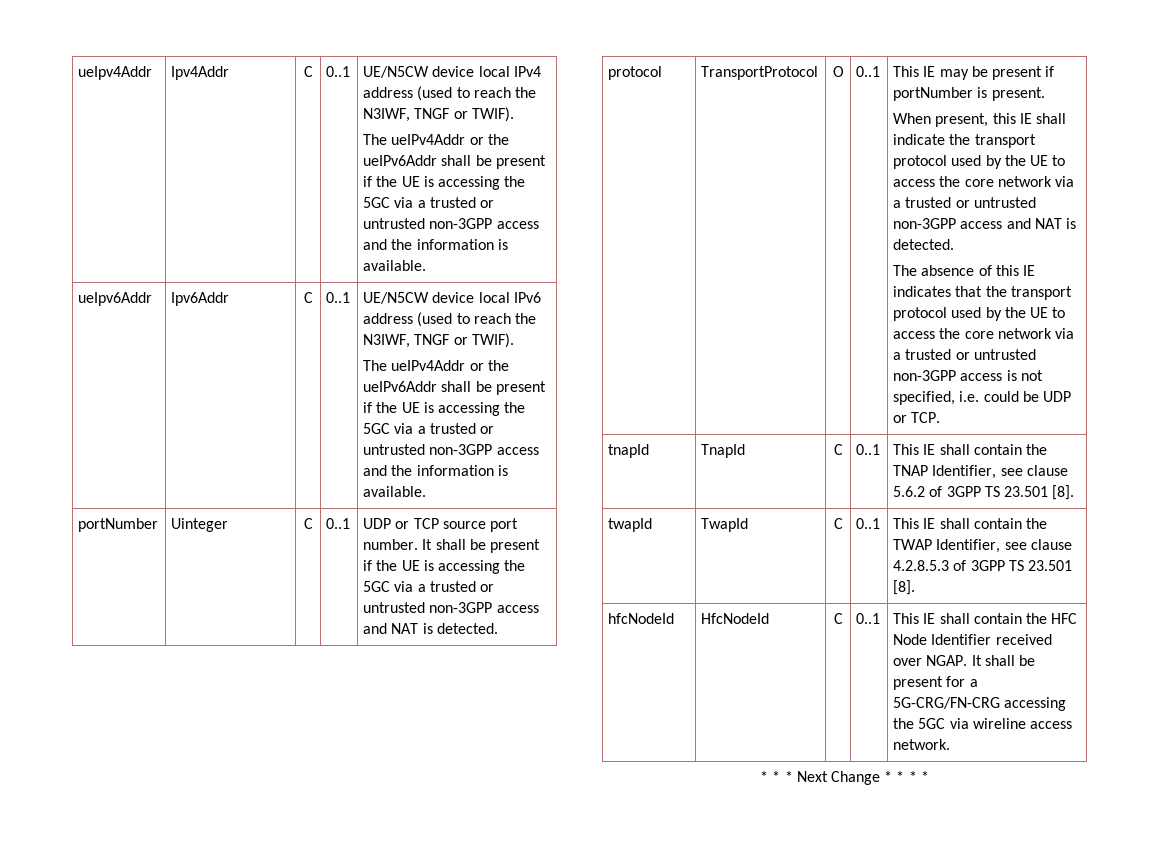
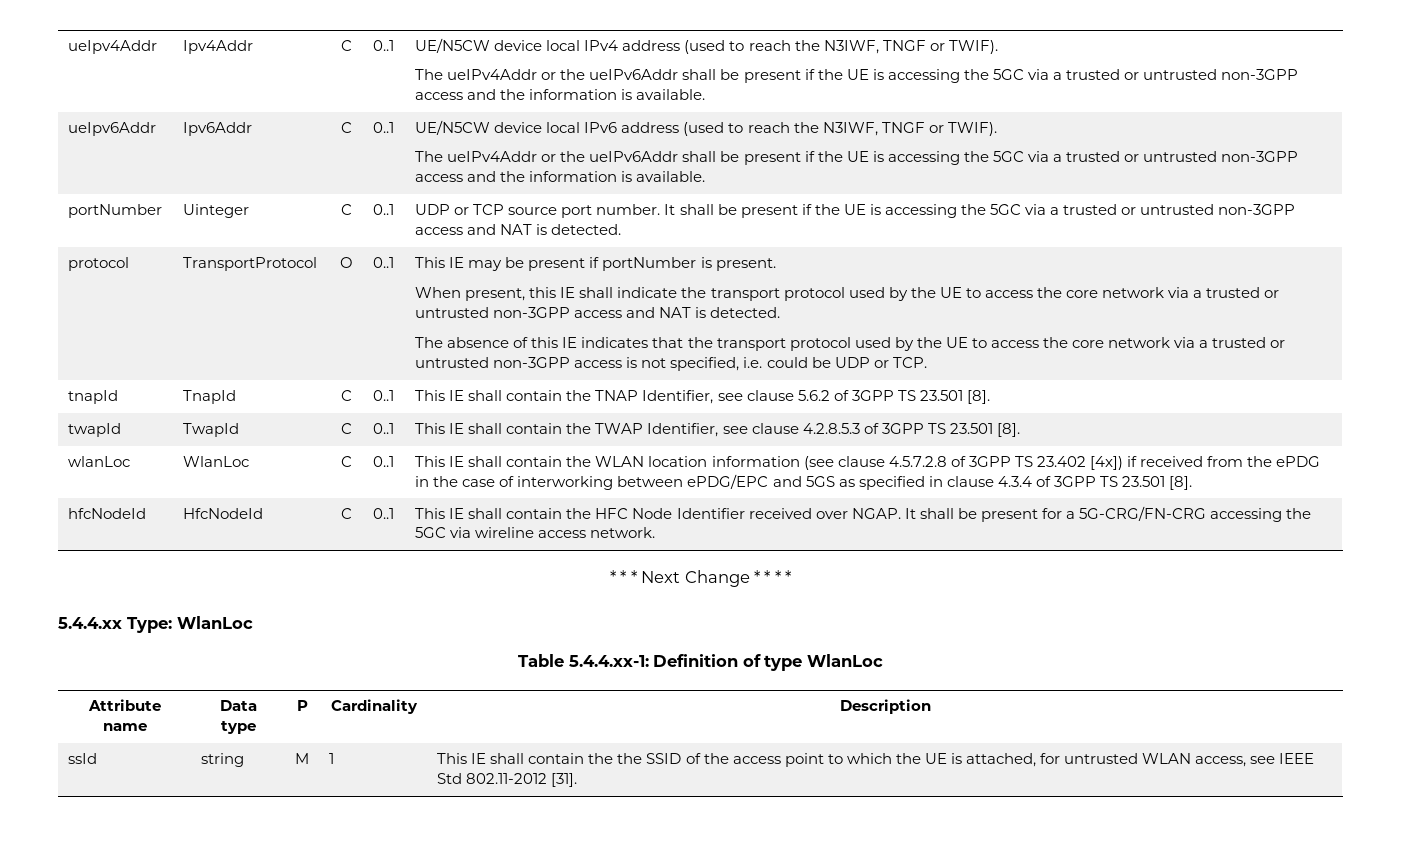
(916, 587) none -> [68,456,131,467] [183,456,250,467] [340,456,352,467] [373,456,395,467] [415,456,1321,470] [415,474,1193,490] // wlanLoc | WlanLoc | C | 0..1 | This IE shall contain the WLAN location information (see clause 4.5.7.2.8 of 3GPP TS 23.402 [4x]) if received from the ePDG in the case of interworking between ePDG/EPC and 5GS as specified in clause 4.3.4 of 3GPP TS 23.501 [8].
(929, 776) none -> [58,616,253,633] [518,654,883,671] [88,699,161,711] [103,723,147,731] [219,700,257,711] [220,721,256,734] [296,700,308,711] [330,699,418,714] [839,699,931,714] [68,753,98,764] [201,753,245,767] [295,753,309,764] [329,753,335,764] [437,753,1315,767] [437,773,578,787] // 5.4.4.xx Type: WlanLoc // Table 5.4.4.xx-1: Definition of type WlanLoc // Attribute name | Data type | P | Cardinality | Description // ssId | string | M | 1 | This IE shall contain the the SSID of the access point to which the UE is attached, for untrusted WLAN access, see IEEE Std 802.11-2012 [31].

